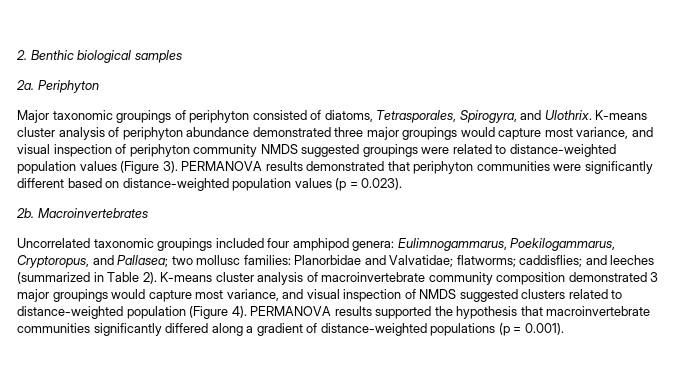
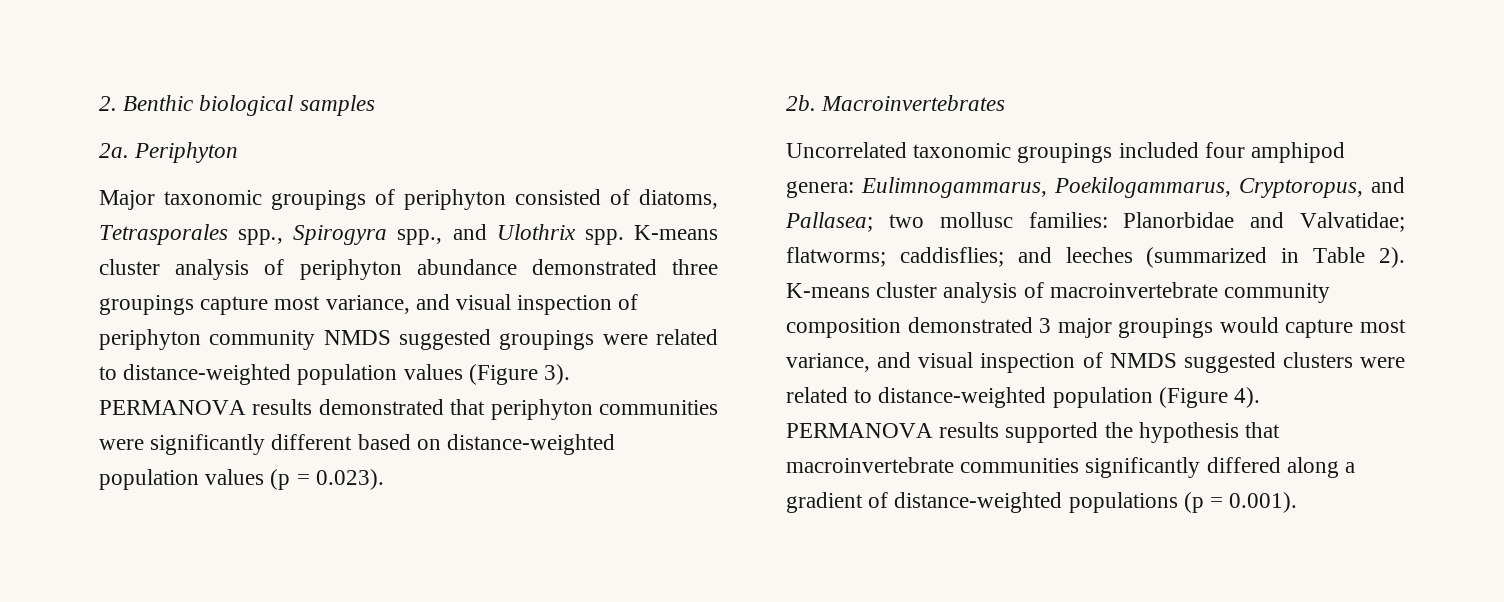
[376,110,592,123] Tetrasporales, Spirogyra, and Ulothrix. -> [99,224,624,245] Tetrasporales spp., Spirogyra spp., and Ulothrix spp.
[366,127,495,140] major groupings would -> [99,295,194,315] groupings
(566, 294) none -> [1360,357,1405,368] were

